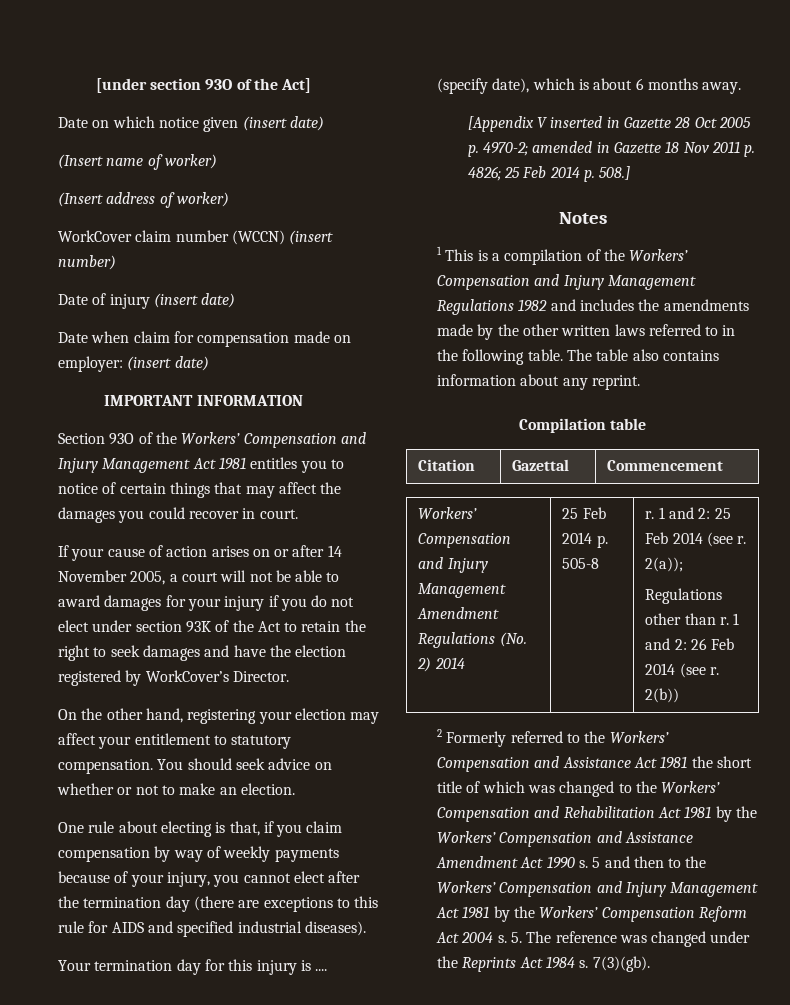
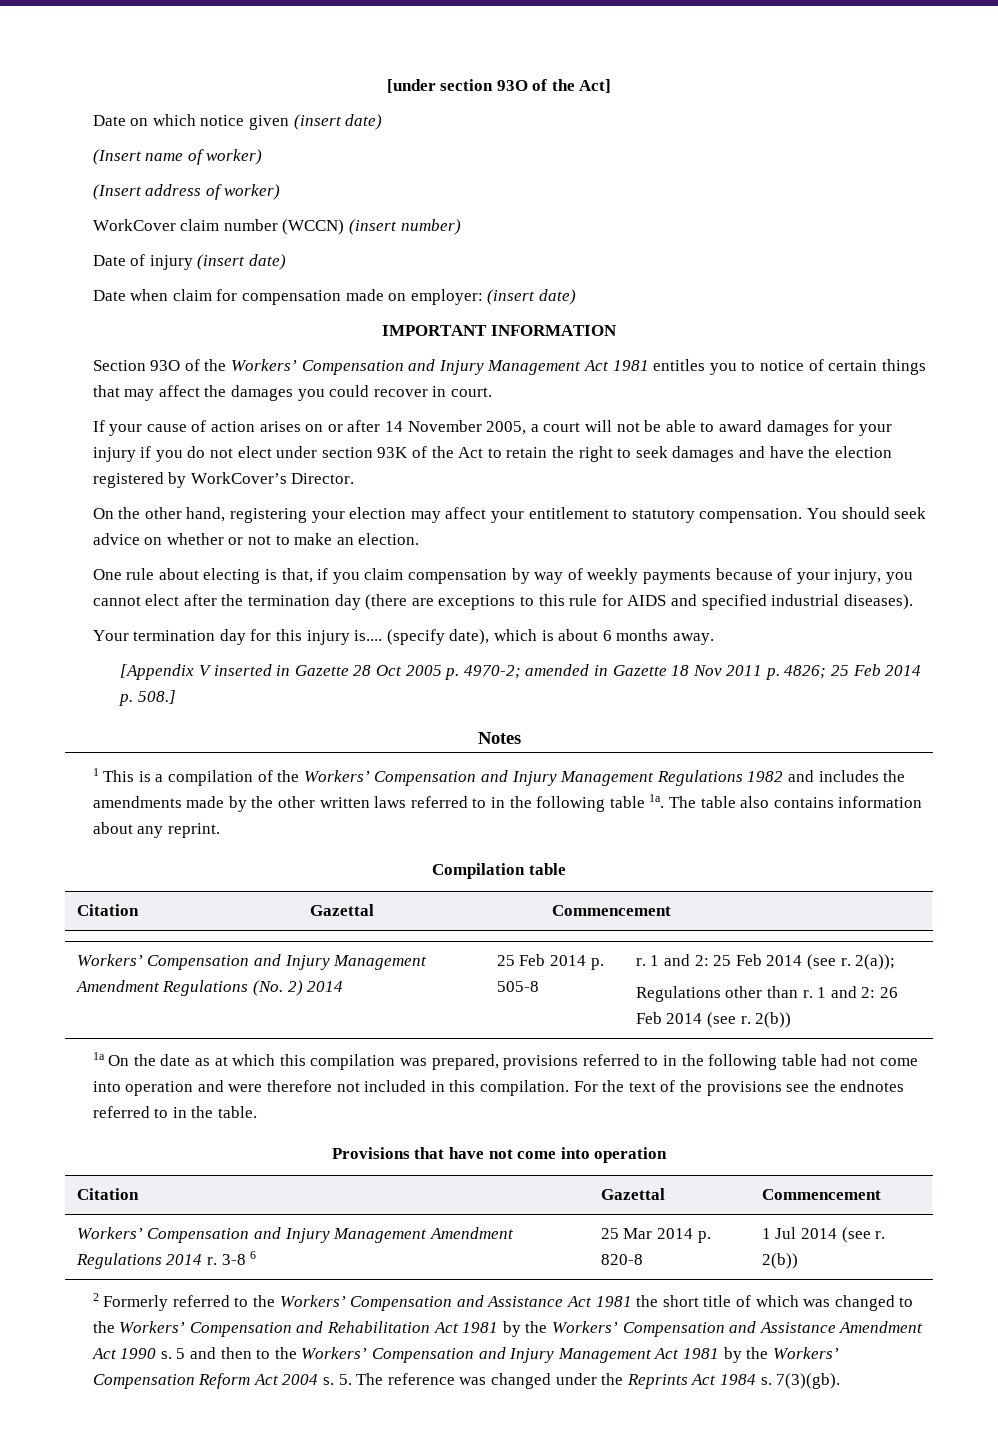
[300,960,328,971] is .... -> [354,630,383,641] is....
[527,349,563,361] table. -> [609,794,665,808] table 1a.
(680, 695) none -> [92,1052,918,1070] [92,1080,905,1096] [92,1106,258,1118] [331,1147,668,1163] [76,1188,139,1200] [600,1188,665,1200] [761,1189,881,1200] [76,1227,514,1243] [75,1251,257,1269] [600,1228,711,1243] [600,1254,643,1265] [761,1227,886,1243] [761,1253,798,1269] // 1a On the date as at which this compilation was prepared, provisions referred to in the following table had not come into operation and were therefore not included in this compilation. For the text of the provisions see the endnotes referred to in the table. // Provisions that have not come into operation // Citation | Gazettal | Commencement // Workers’ Compensation and Injury Management Amendment Regulations 2014 r. 3-8 6 | 25 Mar 2014 p. 820-8 | 1 Jul 2014 (see r. 2(b))

